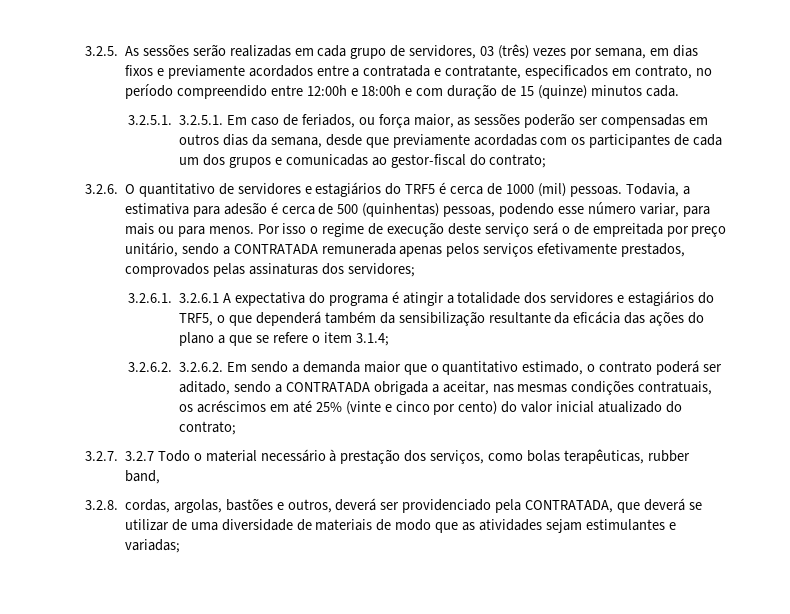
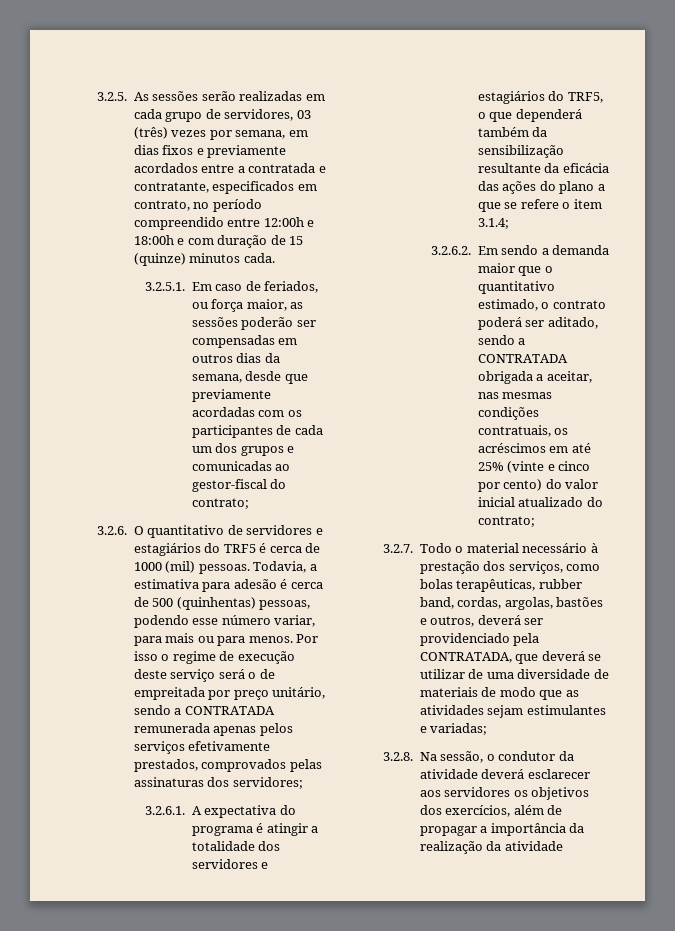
[179,115,224,125] 3.2.5.1. -> (186, 286) none
[179,293,220,303] 3.2.6.1 -> (186, 810) none
[179,362,224,372] 3.2.6.2. -> (472, 250) none
[124,451,154,461] 3.2.7 -> (414, 548) none
[84,500,118,510] // 3.2.8. -> (454, 603) none
(180, 546) none -> [383,751,574,763] [419,769,590,779] [419,787,590,800] [419,805,563,817] [419,823,585,836] [419,841,563,854] // 3.2.8. Na sessão, o condutor da atividade deverá esclarecer aos servidores os objetivos dos exercícios, além de propagar a importância da realização da atividade

